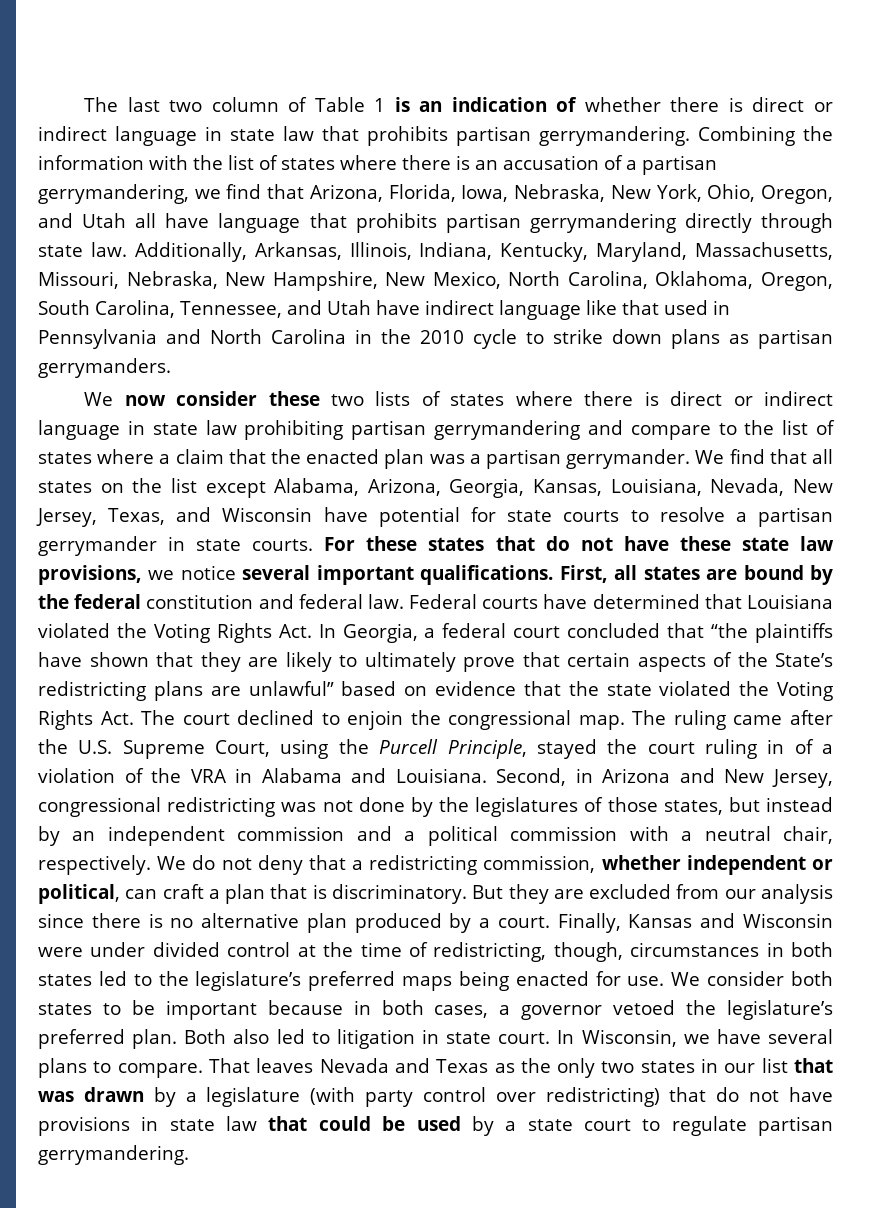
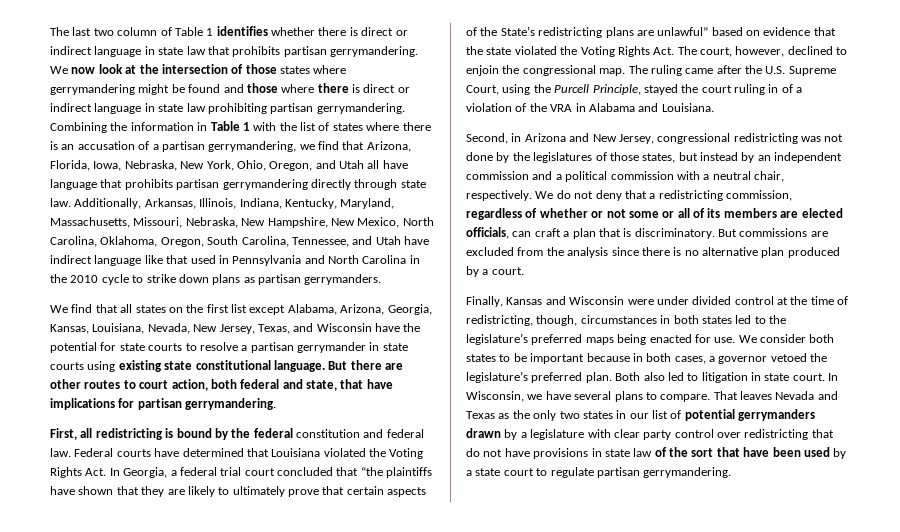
[394,97,578,112] is an indication of -> [216,26,268,36] identifies
[698,126,833,146] [38,155,144,170] Combining the information -> [50,64,347,74] [50,83,410,95] [50,103,405,114] [50,121,250,133] We now look at the intersection of those states where gerrymandering might be found and those where there is direct or indirect language in state law prohibiting partisan gerrymandering. Combining the information in Table 1
[124,391,834,406] [38,420,836,440] [38,449,725,469] now consider these two lists of states where there is direct or indirect language in state law prohibiting partisan gerrymandering and compare to the list of states where a claim that the enacted plan was a partisan gerrymander. We -> (68, 309) none
(163, 485) none -> [206,304,229,313] first
(368, 514) none -> [403,323,421,332] the
[252,536,835,551] [38,565,738,585] courts. For these states that do not have these state law provisions, we notice several important qualifications. First, all states are -> [50,360,403,372] [50,379,393,391] [50,398,277,410] [50,428,174,440] courts using existing state constitutional language. But there are other routes to court action, both federal and state, that have implications for partisan gerrymandering. // First, all redistricting is
(507, 630) none -> [220,467,242,476] trial
[182,713,230,725] court -> [700,46,785,57] court, however,
(487, 775) none -> (714, 107) //
[601,855,833,875] [38,884,120,904] whether independent or political, -> [466,208,843,220] [466,227,509,239] regardless of whether or not some or all of its members are elected officials,
[508,884,549,904] they -> [739,228,808,237] commissions
[724,889,756,899] our -> [546,247,564,256] the
(550, 922) none -> (524, 271) //
[794,1058,833,1073] [38,1091,74,1102] that was -> [670,409,816,421] of potential gerrymanders
[310,1087,356,1105] (with -> [587,429,640,438] with clear
[545,1087,660,1107] redistricting) -> [744,429,809,440] redistricting
[268,1116,406,1131] that could be -> [654,447,801,457] of the sort that have been

